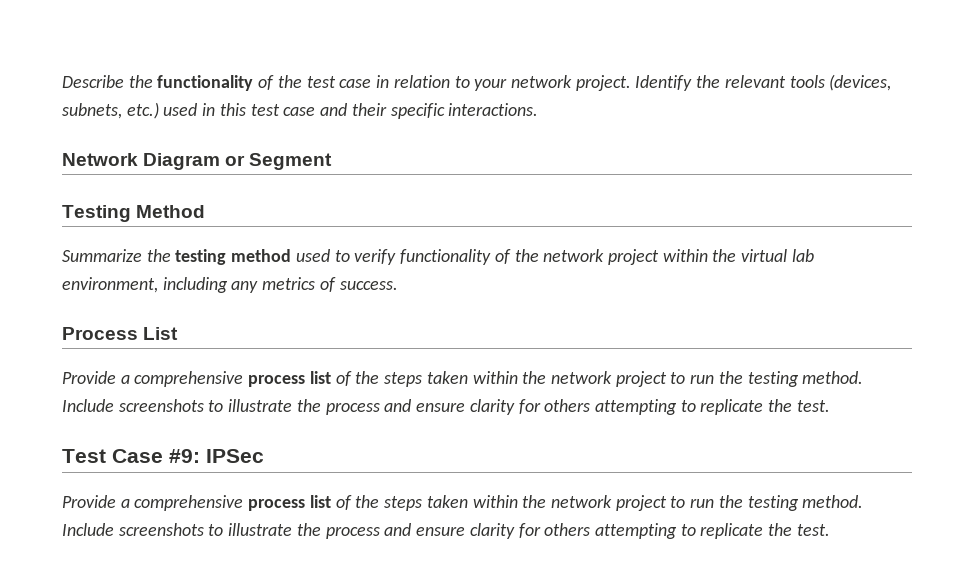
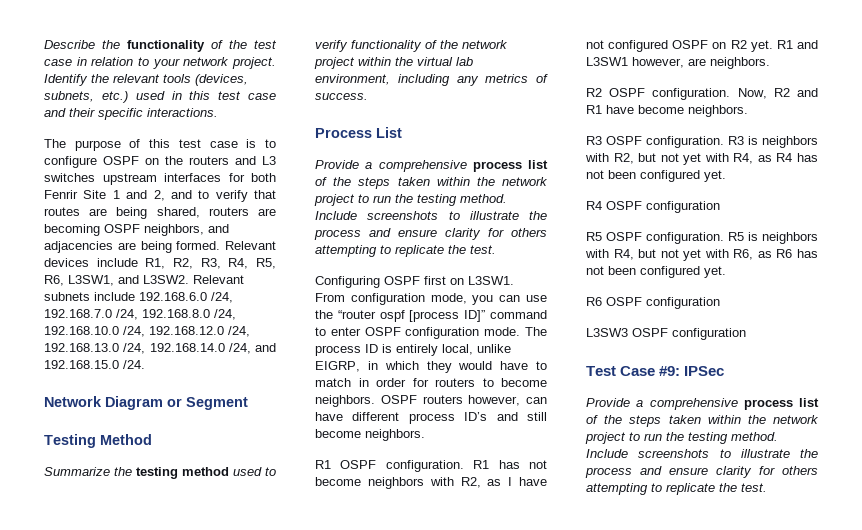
(539, 109) none -> [44,139,277,151] [44,156,276,168] [44,173,276,185] [44,190,276,202] [44,207,276,219] [44,224,229,236] [44,241,276,253] [44,258,276,269] [44,275,244,286] [44,292,233,303] [44,309,236,320] [44,326,250,337] [44,343,276,354] [44,360,145,369] // The purpose of this test case is to configure OSPF on the routers and L3 switches upstream interfaces for both Fenrir Site 1 and 2, and to verify that routes are being shared, routers are becoming OSPF neighbors, and adjacencies are being formed. Relevant devices include R1, R2, R3, R4, R5, R6, L3SW1, and L3SW2. Relevant subnets include 192.168.6.0 /24, 192.168.7.0 /24, 192.168.8.0 /24, 192.168.10.0 /24, 192.168.12.0 /24, 192.168.13.0 /24, 192.168.14.0 /24, and 192.168.15.0 /24.
(830, 406) none -> [315,276,514,288] [315,293,547,305] [315,310,547,322] [315,327,547,339] [315,344,511,356] [315,361,547,373] [315,378,547,387] [315,395,547,407] [315,412,547,424] [315,429,425,441] [315,460,547,472] [315,477,547,489] [586,40,818,52] [586,57,770,69] [586,88,818,100] [586,105,748,117] [586,136,818,148] [585,153,818,165] [586,170,726,182] [586,201,720,213] [586,232,818,244] [585,249,818,261] [586,266,726,278] [586,297,720,309] [586,328,746,340] // Configuring OSPF first on L3SW1. From configuration mode, you can use the “router ospf [process ID]” command to enter OSPF configuration mode. The process ID is entirely local, unlike EIGRP, in which they would have to match in order for routers to become neighbors. OSPF routers however, can have different process ID’s and still become neighbors. // R1 OSPF configuration. R1 has not become neighbors with R2, as I have not configured OSPF on R2 yet. R1 and L3SW1 however, are neighbors. // R2 OSPF configuration. Now, R2 and R1 have become neighbors. // R3 OSPF configuration. R3 is neighbors with R2, but not yet with R4, as R4 has not been configured yet. // R4 OSPF configuration // R5 OSPF configuration. R5 is neighbors with R4, but not yet with R6, as R6 has not been configured yet. // R6 OSPF configuration // L3SW3 OSPF configuration

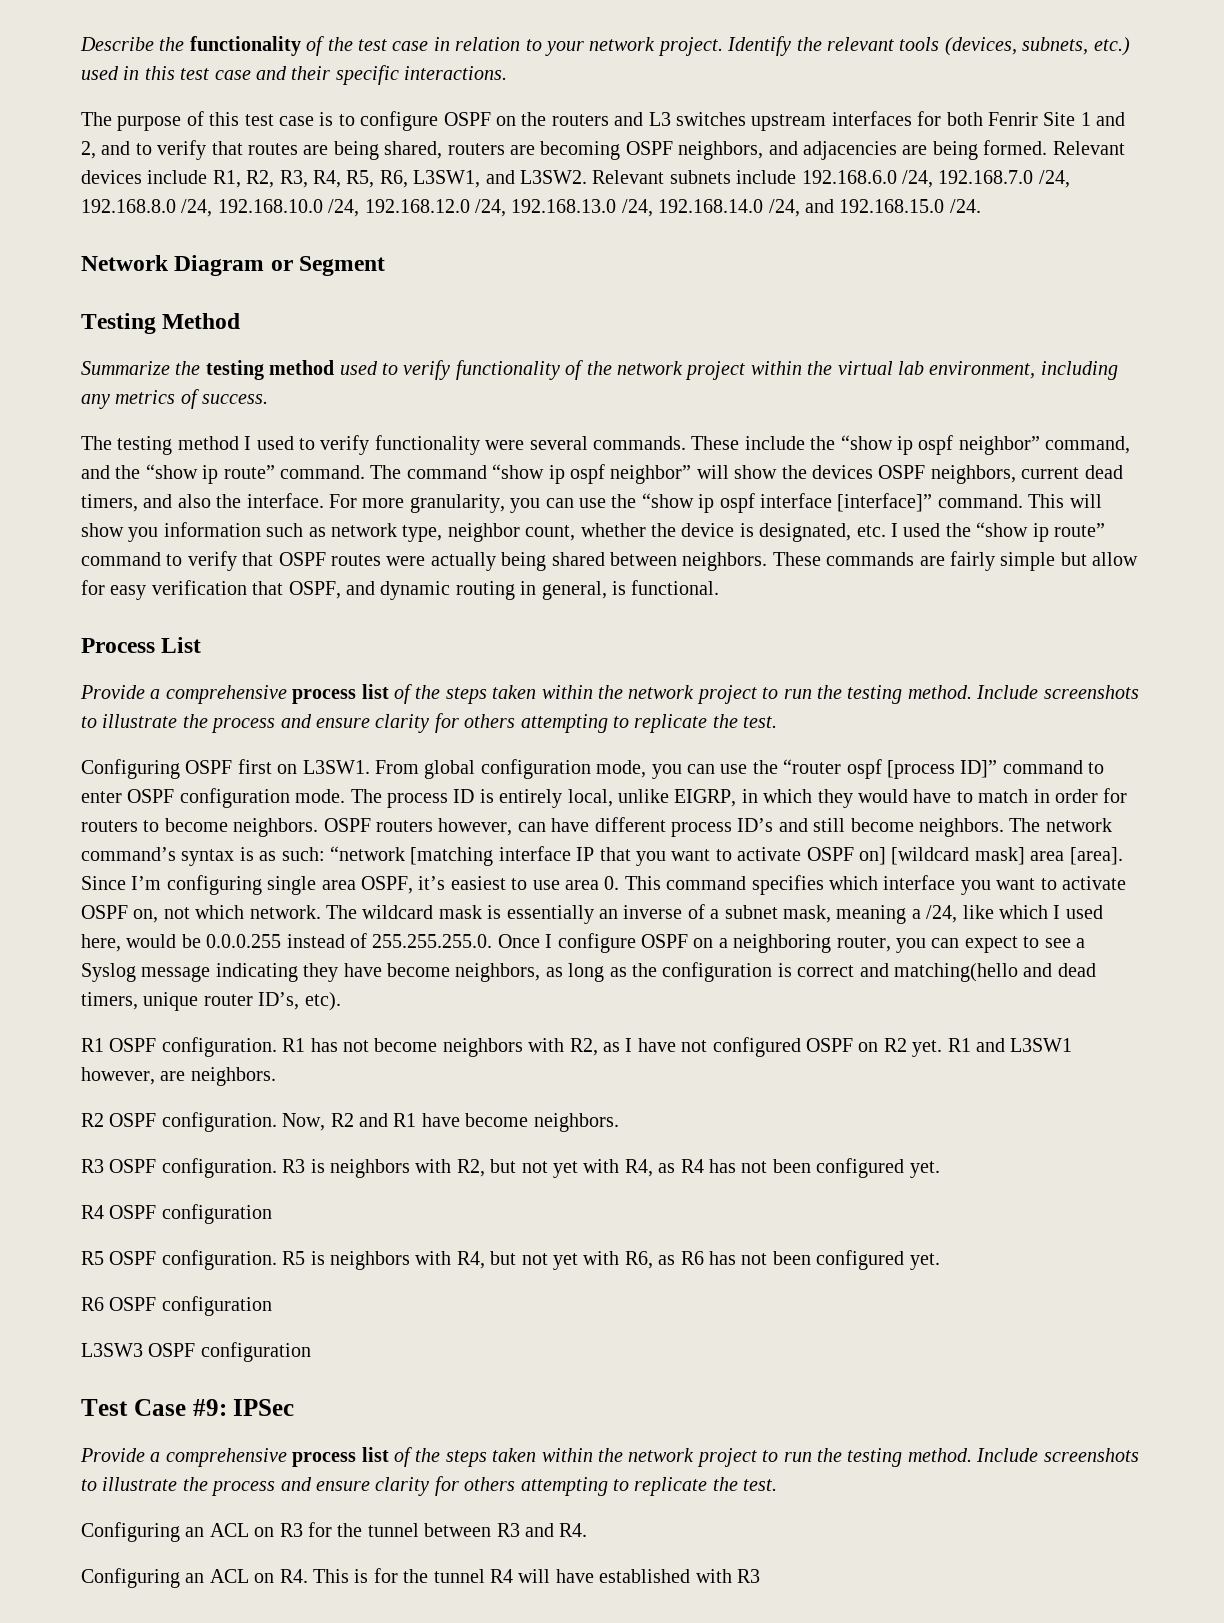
(368, 96) none -> [81,435,1131,455] [81,464,1123,484] [81,493,1102,513] [81,522,1105,542] [81,551,1139,571] [81,580,720,600] // The testing method I used to verify functionality were several commands. These include the “show ip ospf neighbor” command, and the “show ip route” command. The command “show ip ospf neighbor” will show the devices OSPF neighbors, current dead timers, and also the interface. For more granularity, you can use the “show ip ospf interface [interface]” command. This will show you information such as network type, neighbor count, whether the device is designated, etc. I used the “show ip route” command to verify that OSPF routes were actually being shared between neighbors. These commands are fairly simple but allow for easy verification that OSPF, and dynamic routing in general, is functional.
(345, 297) none -> [424,760,476,779] global
(425, 435) none -> [1009,818,1112,832] [81,846,1123,866] [81,875,1126,895] [81,904,1103,924] [81,933,1085,953] [81,962,1096,982] [81,992,341,1011] The network command’s syntax is as such: “network [matching interface IP that you want to activate OSPF on] [wildcard mask] area [area]. Since I’m configuring single area OSPF, it’s easiest to use area 0. This command specifies which interface you want to activate OSPF on, not which network. The wildcard mask is essentially an inverse of a subnet mask, meaning a /24, like which I used here, would be 0.0.0.255 instead of 255.255.255.0. Once I configure OSPF on a neighboring router, you can expect to see a Syslog message indicating they have become neighbors, as long as the configuration is correct and matching(hello and dead timers, unique router ID’s, etc).
(767, 487) none -> [81,1522,588,1542] [81,1568,760,1588] // Configuring an ACL on R3 for the tunnel between R3 and R4. // Configuring an ACL on R4. This is for the tunnel R4 will have established with R3

